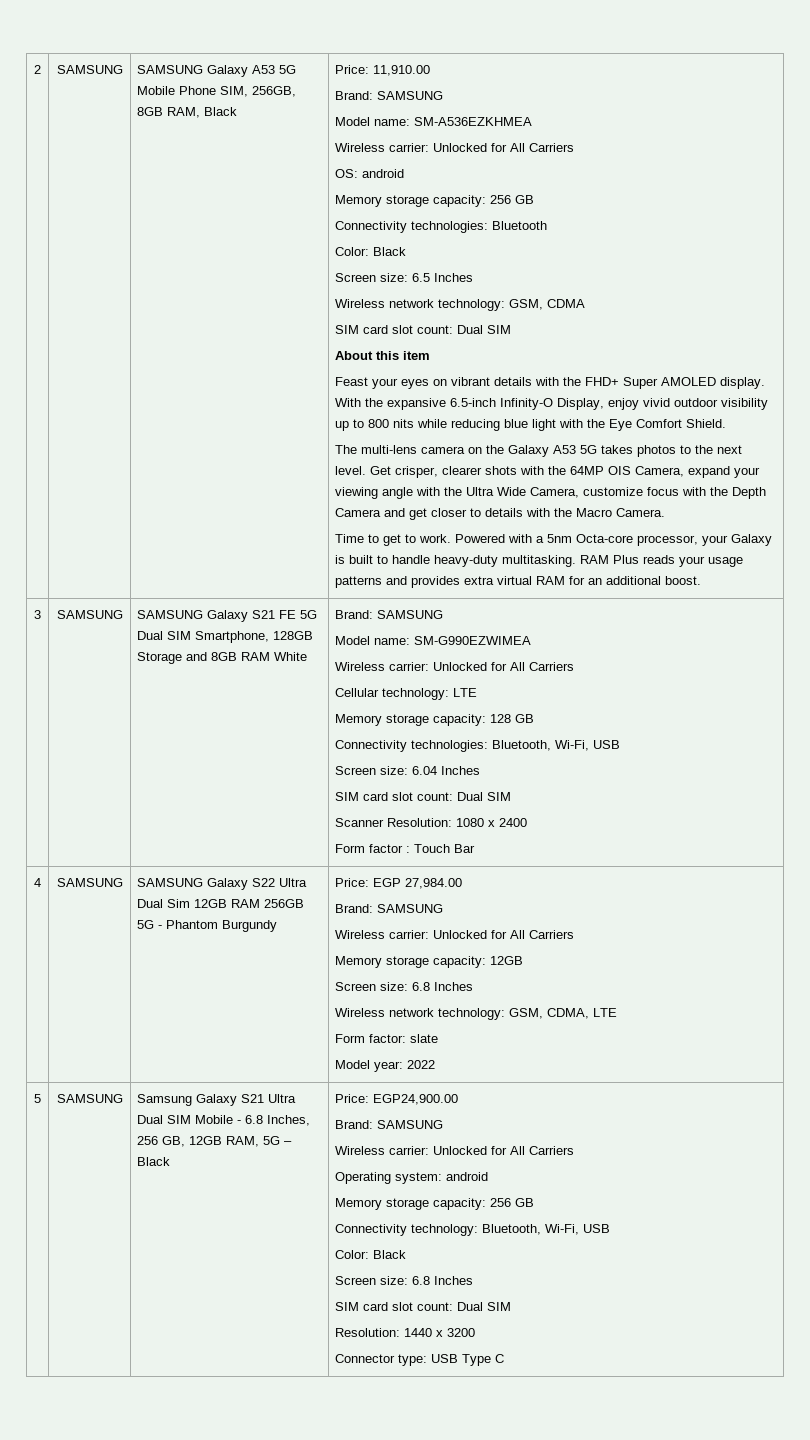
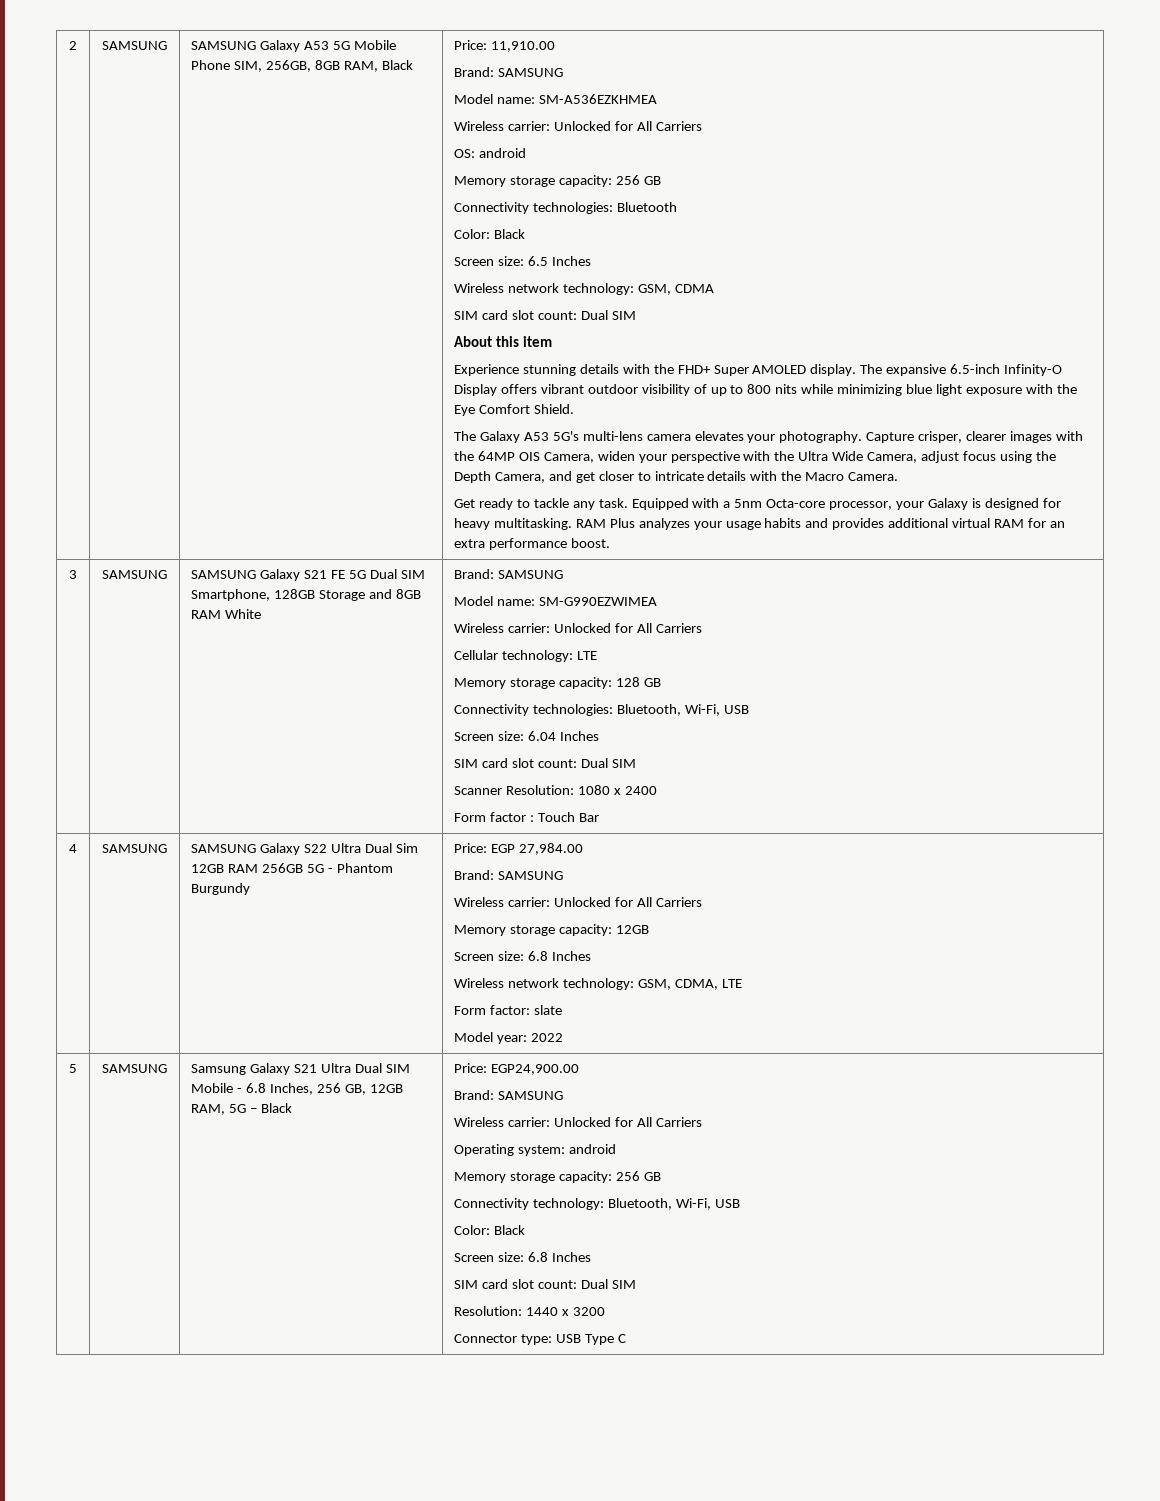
[335,377,491,389] Feast your eyes on vibrant -> [454,364,576,376] Experience stunning
[335,398,384,407] With the -> [860,364,883,374] The
[557,398,671,410] Display, enjoy vivid -> [454,384,584,396] Display offers vibrant
(769, 404) none -> [693,384,707,394] of
[451,419,501,431] reducing -> [837,384,903,396] minimizing
(557, 425) none -> [965,387,1022,396] exposure
[361,445,743,457] [335,466,392,475] multi-lens camera on the Galaxy A53 5G takes photos to the next level. Get -> [479,431,915,443] Galaxy A53 5G's multi-lens camera elevates your photography. Capture
[485,466,518,475] shots -> [1010,431,1053,443] images
[688,466,761,478] [335,487,414,499] expand your viewing angle -> [597,451,740,463] widen your perspective
[583,487,707,496] customize focus with -> [921,451,1032,463] adjust focus using
[335,508,382,517] Camera -> [494,472,545,483] Camera,
(482, 512) none -> [654,471,704,481] intricate
[335,534,506,546] Time to get to work. Powered -> [454,498,689,510] Get ready to tackle any task. Equipped
[349,555,499,567] built to handle heavy-duty -> [984,498,1061,510] [454,518,491,530] designed for heavy
[643,555,676,564] reads -> [638,518,690,530] analyzes
[335,576,383,588] patterns -> [764,518,802,528] habits
[464,576,495,585] extra -> [888,518,949,528] additional
[606,576,662,585] additional -> [454,538,567,550] extra performance

